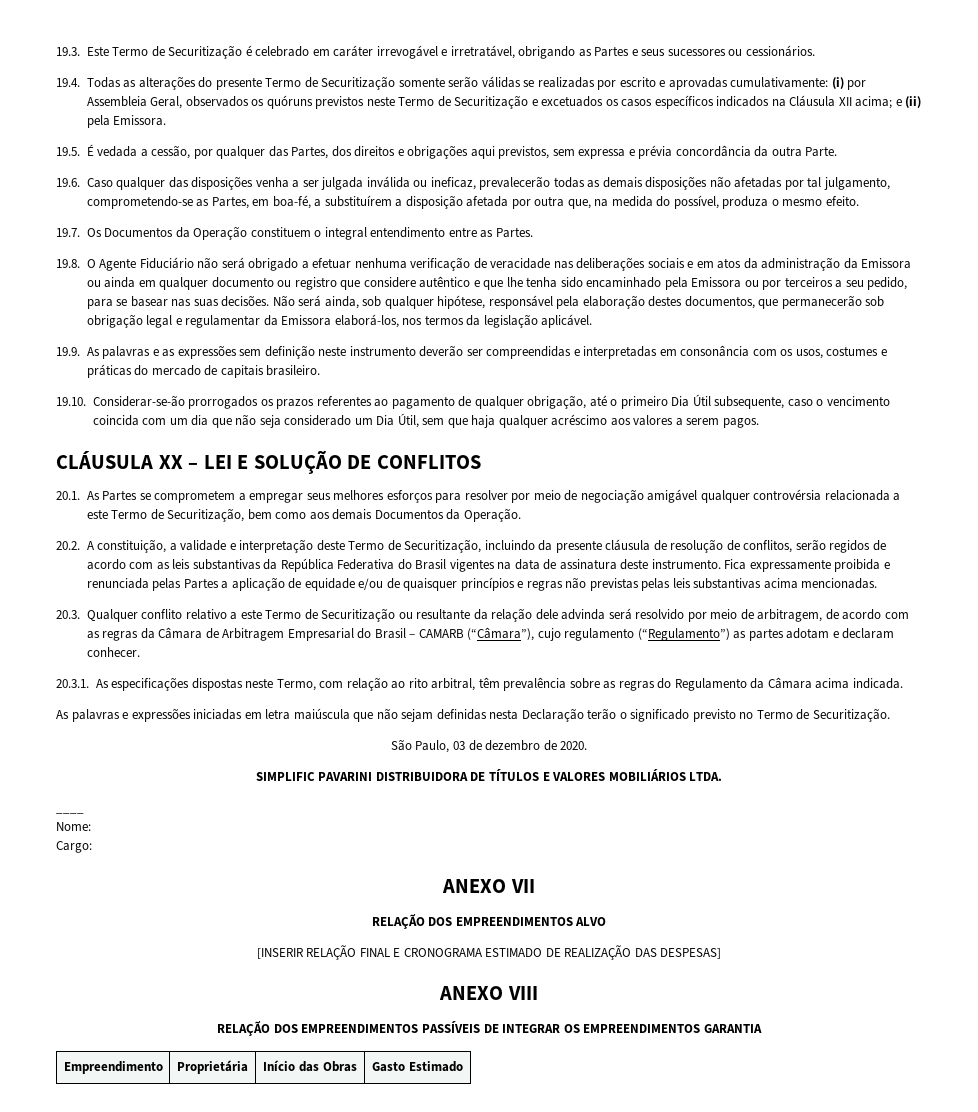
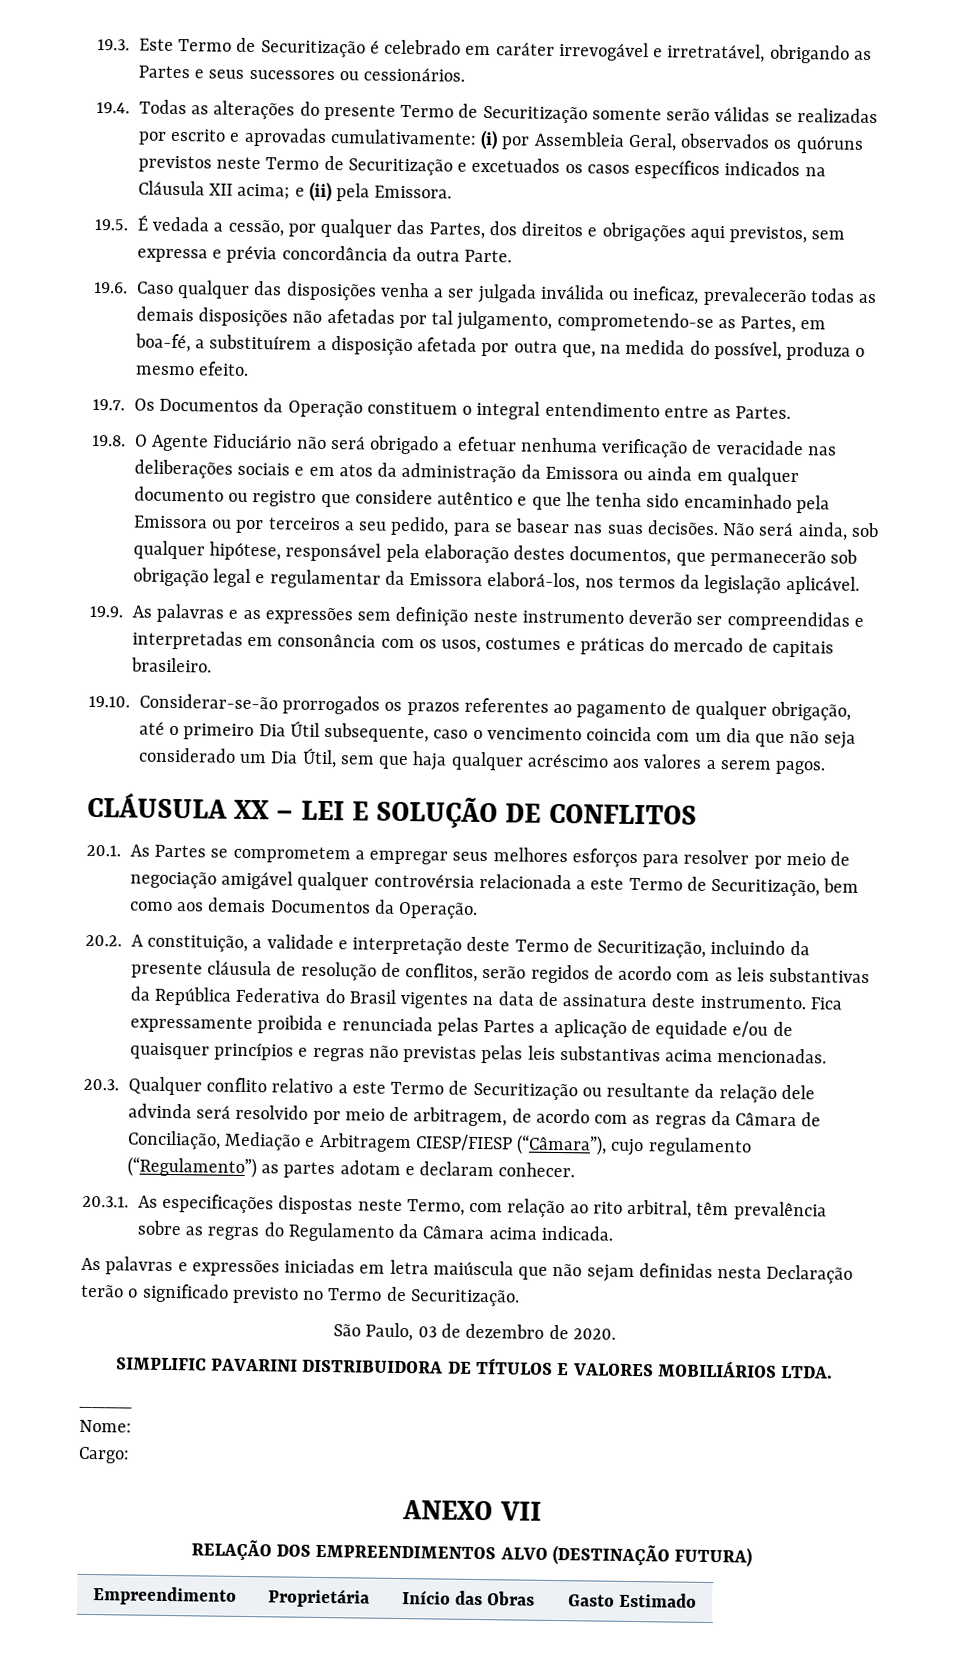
[222,628,464,641] Arbitragem Empresarial do Brasil – CAMARB -> [126,1130,513,1153] Conciliação, Mediação e Arbitragem CIESP/FIESP
[256,945,722,960] [439,986,538,1000] [217,1021,762,1036] // [INSERIR RELAÇÃO FINAL E CRONOGRAMA ESTIMADO DE REALIZAÇÃO DAS DESPESAS] // ANEXO VIII // RELAÇÃO DOS EMPREENDIMENTOS PASSÍVEIS DE INTEGRAR OS EMPREENDIMENTOS GARANTIA -> [551,1543,753,1567] (DESTINAÇÃO FUTURA)

